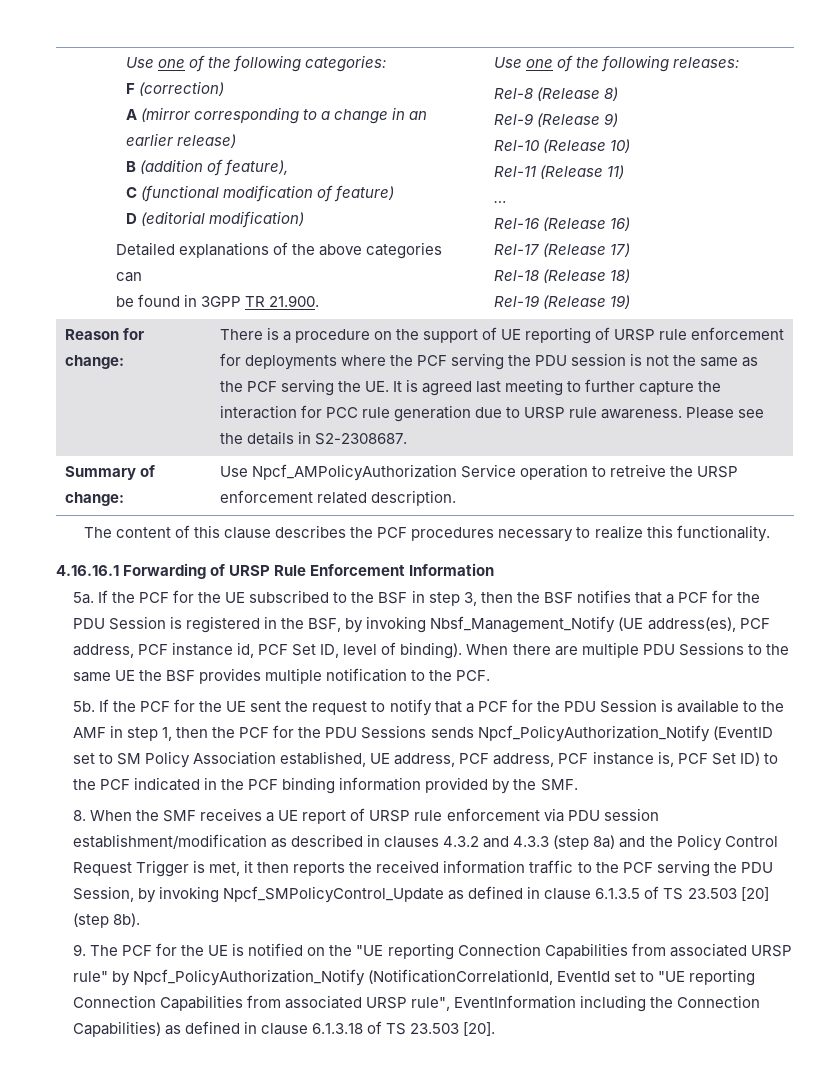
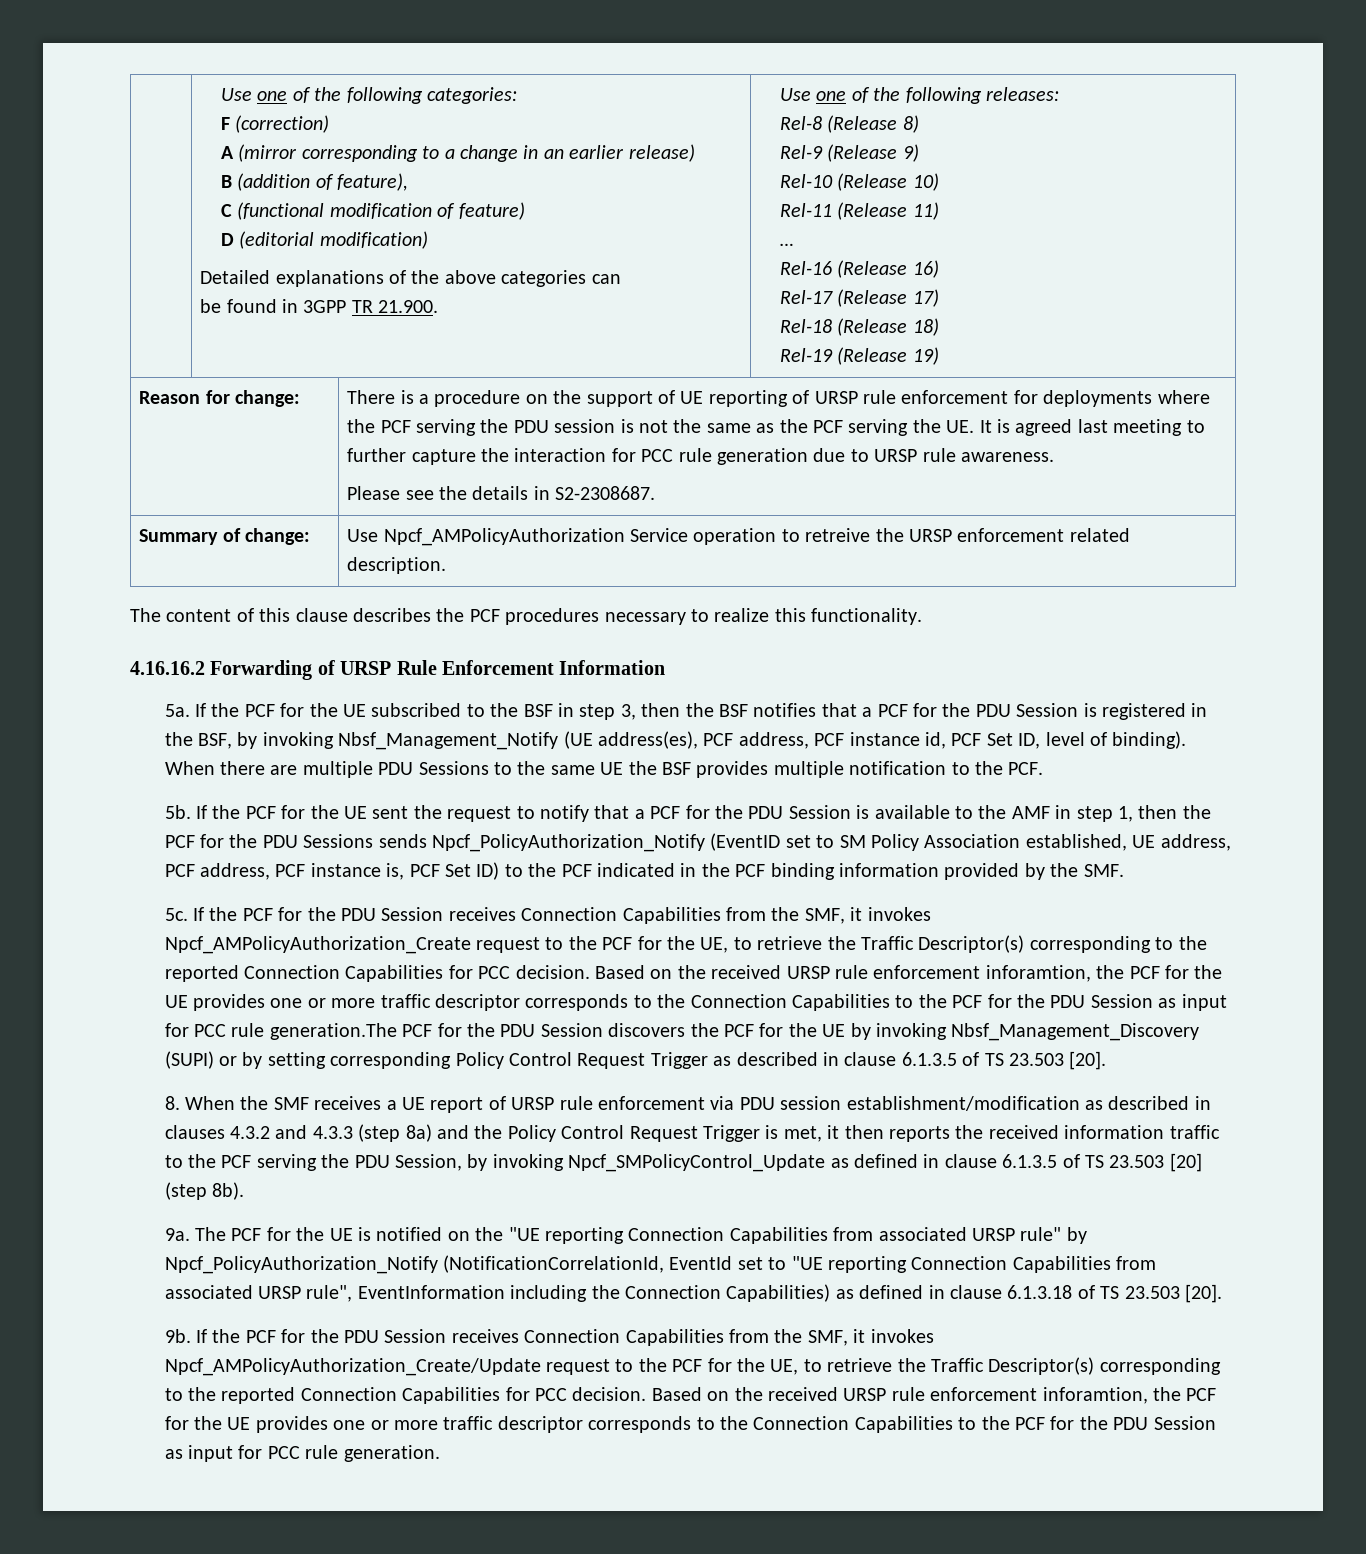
(683, 414) none -> (1054, 457) //
[56,565,119,576] 4.16.16.1 -> [130,661,205,675] 4.16.16.2
(578, 785) none -> [164,907,931,924] [164,935,1207,954] [164,965,1223,982] [164,994,1227,1011] [164,1023,1200,1041] [164,1051,1107,1070] // 5c. If the PCF for the PDU Session receives Connection Capabilities from the SMF, it invokes Npcf_AMPolicyAuthorization_Create request to the PCF for the UE, to retrieve the Traffic Descriptor(s) corresponding to the reported Connection Capabilities for PCC decision. Based on the received URSP rule enforcement inforamtion, the PCF for the UE provides one or more traffic descriptor corresponds to the Connection Capabilities to the PCF for the PDU Session as input for PCC rule generation.The PCF for the PDU Session discovers the PCF for the UE by invoking Nbsf_Management_Discovery (SUPI) or by setting corresponding Policy Control Request Trigger as described in clause 6.1.3.5 of TS 23.503 [20].
[72,944,86,956] 9. -> [164,1228,190,1241] 9a.
(496, 1029) none -> [164,1329,934,1346] [164,1357,1221,1376] [164,1387,1217,1404] [164,1416,1216,1433] [164,1445,440,1462] // 9b. If the PCF for the PDU Session receives Connection Capabilities from the SMF, it invokes Npcf_AMPolicyAuthorization_Create/Update request to the PCF for the UE, to retrieve the Traffic Descriptor(s) corresponding to the reported Connection Capabilities for PCC decision. Based on the received URSP rule enforcement inforamtion, the PCF for the UE provides one or more traffic descriptor corresponds to the Connection Capabilities to the PCF for the PDU Session as input for PCC rule generation.

